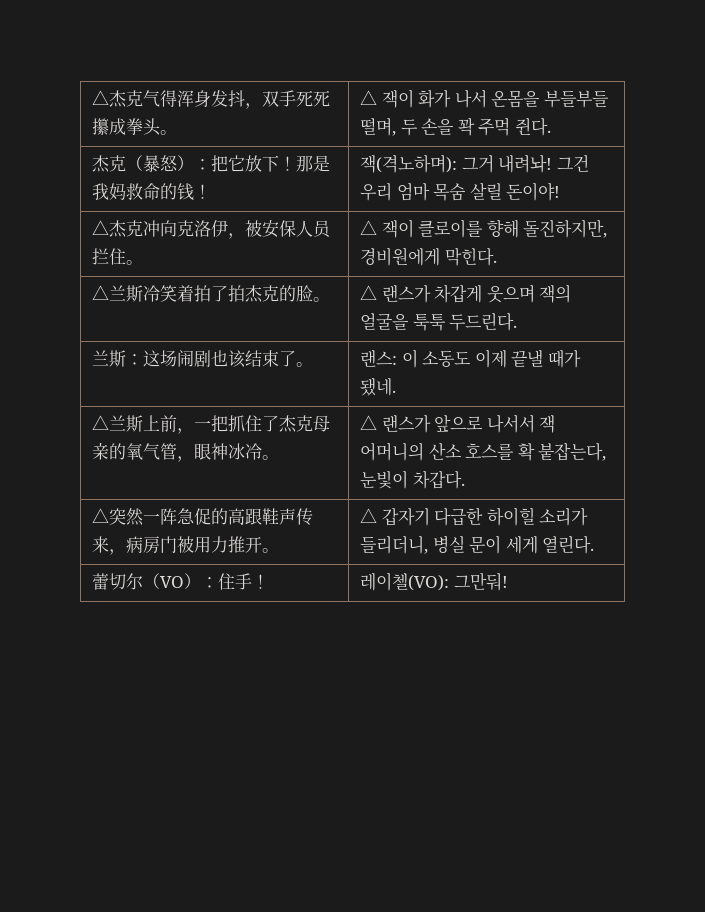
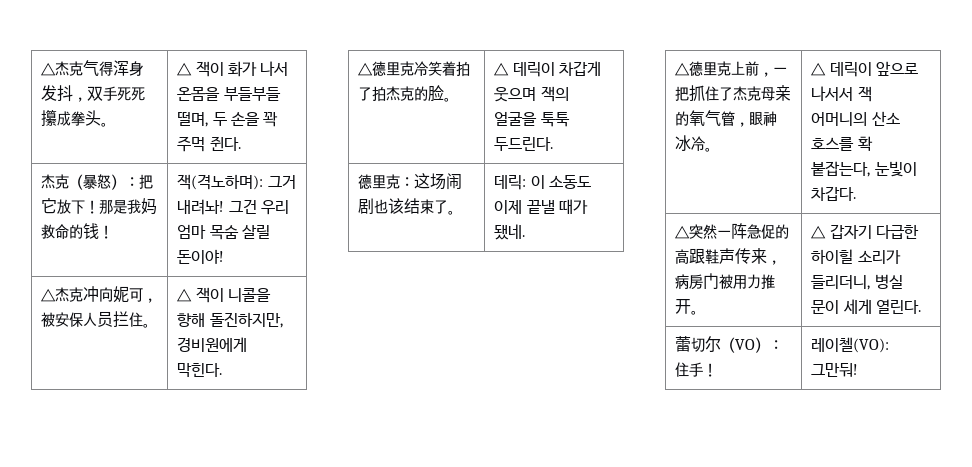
[177,220,229,237] 克洛伊 -> [113,286,144,303] 妮可
[418,219,484,238] 클로이를 -> [228,288,272,302] 니콜을
[109,285,144,302] 兰斯 -> [372,61,415,76] 德里克
[381,285,431,303] 랜스가 -> [512,62,555,77] 데릭이
[92,350,127,367] 兰斯 -> [358,174,401,189] 德里克
[360,350,398,367] 랜스: -> [494,175,527,190] 데릭:
[109,415,144,432] 兰斯 -> [689,61,732,76] 德里克
[381,415,431,433] 랜스가 -> [829,62,872,77] 데릭이

